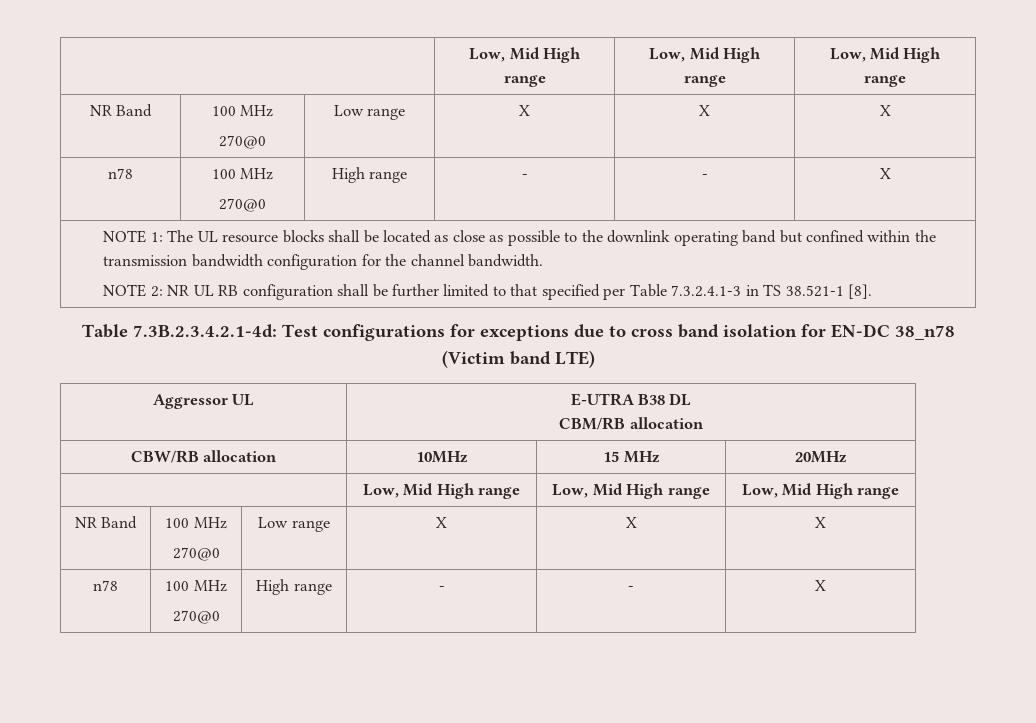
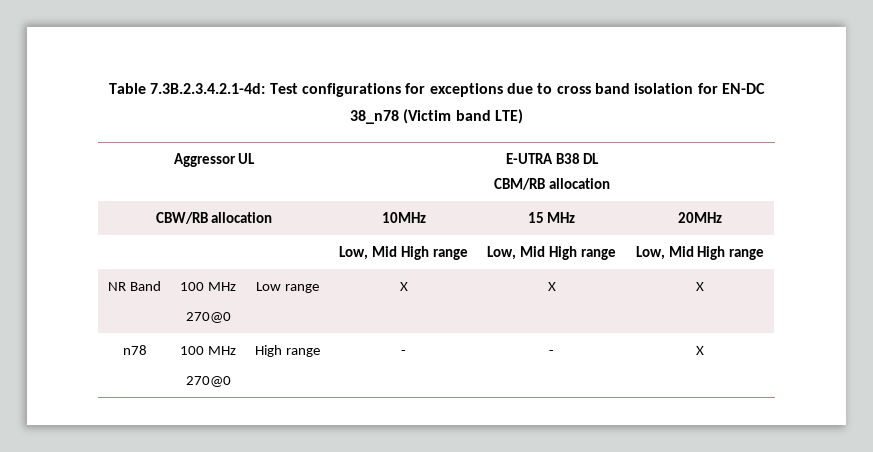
[469,47,581,63] [503,75,546,87] [649,47,761,63] [683,75,726,87] [829,47,942,63] [864,75,906,87] [89,104,153,117] [211,105,274,117] [219,135,266,149] [333,105,406,120] [519,105,530,116] [699,105,710,116] [879,105,891,116] [108,168,133,179] [211,168,274,180] [219,198,266,212] [331,167,408,183] [521,174,528,179] [701,174,708,179] [879,168,891,179] [103,230,936,246] [103,254,544,270] [103,284,873,300] | Low, Mid High range | Low, Mid High range | Low, Mid High range // NR Band | 100 MHz // 270@0 | Low range | X | X | X // n78 | 100 MHz // 270@0 | High range | - | - | X // NOTE 1: The UL resource blocks shall be located as close as possible to the downlink operating band but confined within the transmission bandwidth configuration for the channel bandwidth. // NOTE 2: NR UL RB configuration shall be further limited to that specified per Table 7.3.2.4.1-3 in TS 38.521-1 [8]. // -> (109, 88) none

